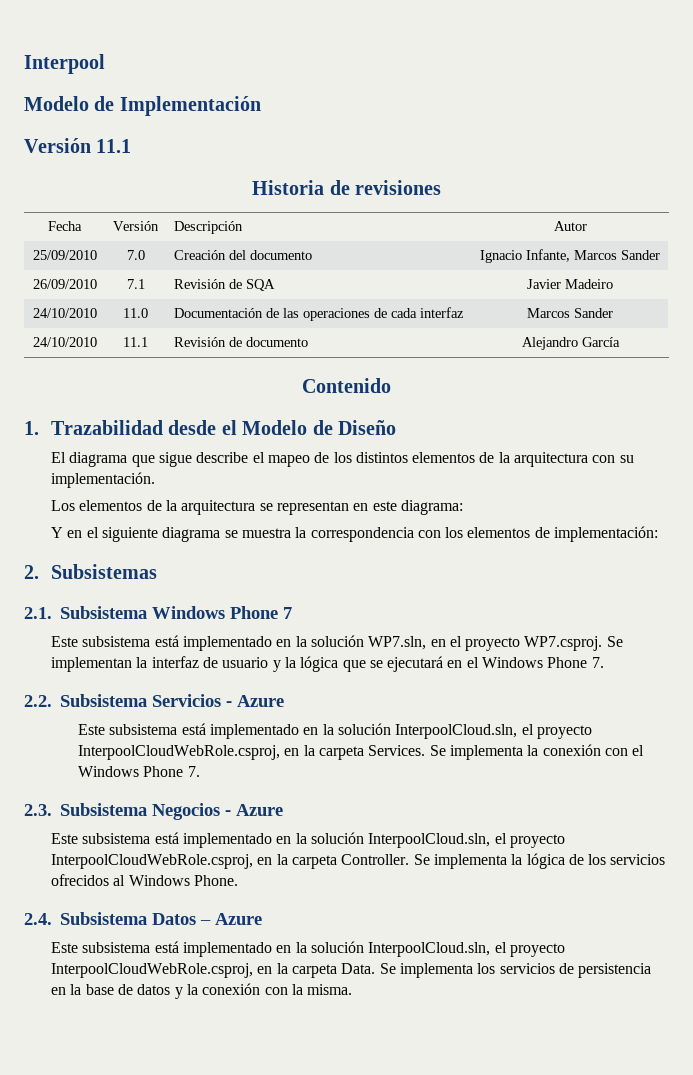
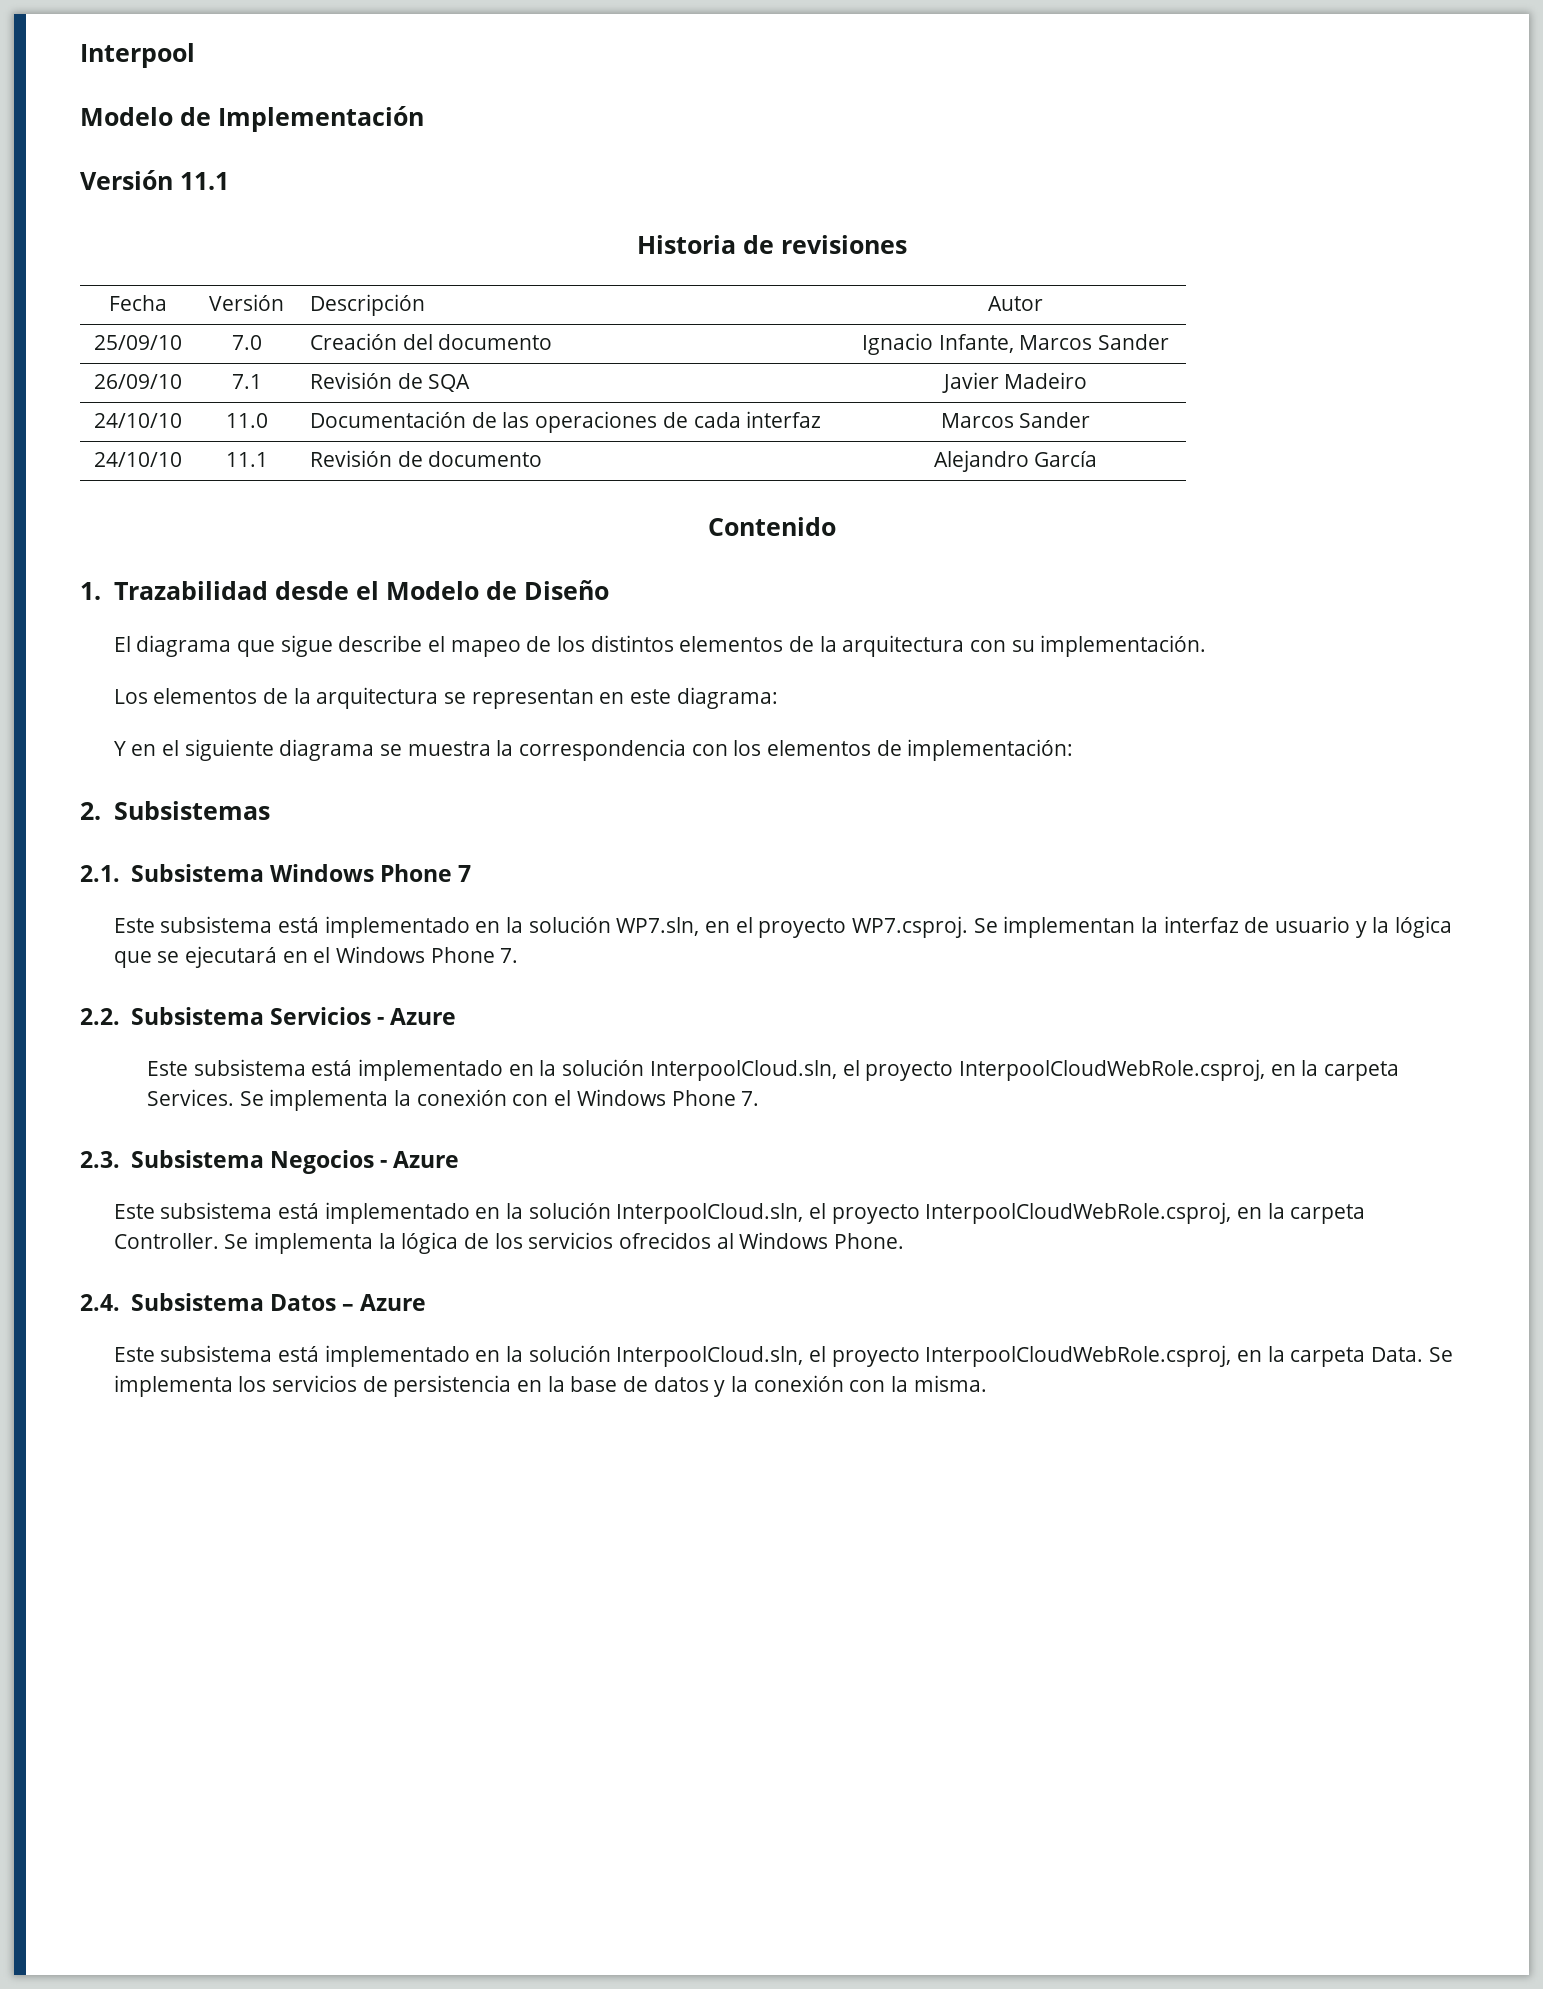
[32,250,97,260] 25/09/2010 -> [94,335,182,350] 25/09/10
[32,279,97,289] 26/09/2010 -> [94,374,182,389] 26/09/10
[32,308,97,318] 24/10/2010 -> [94,413,182,428] 24/10/10
[32,337,97,347] 24/10/2010 -> [94,452,182,467] 24/10/10

